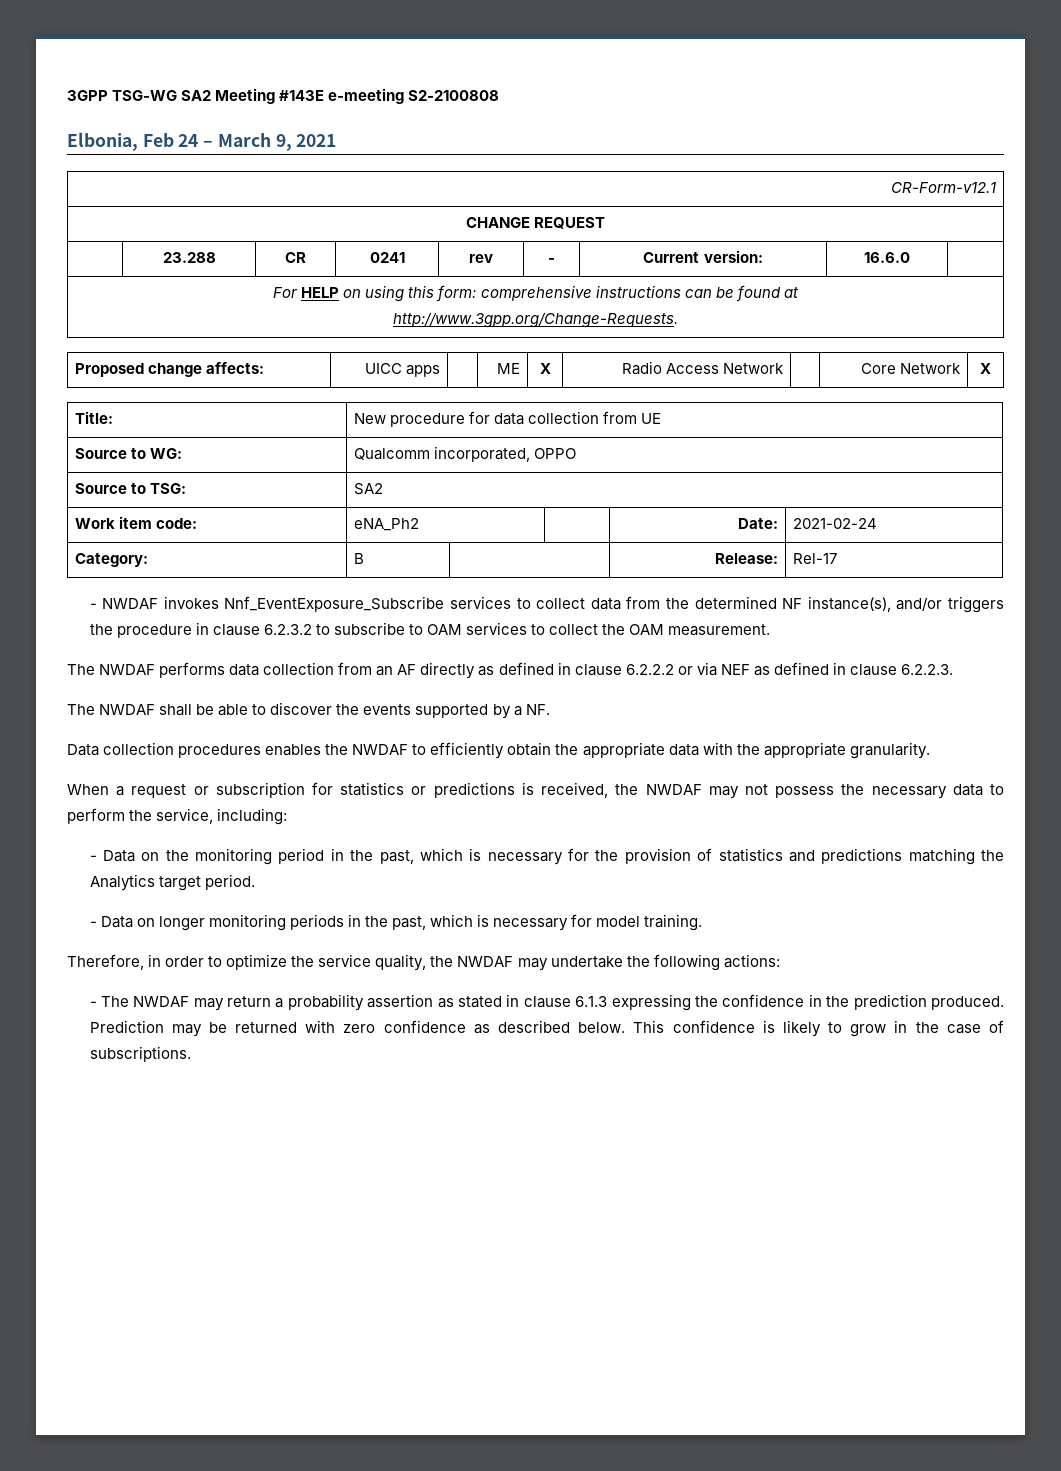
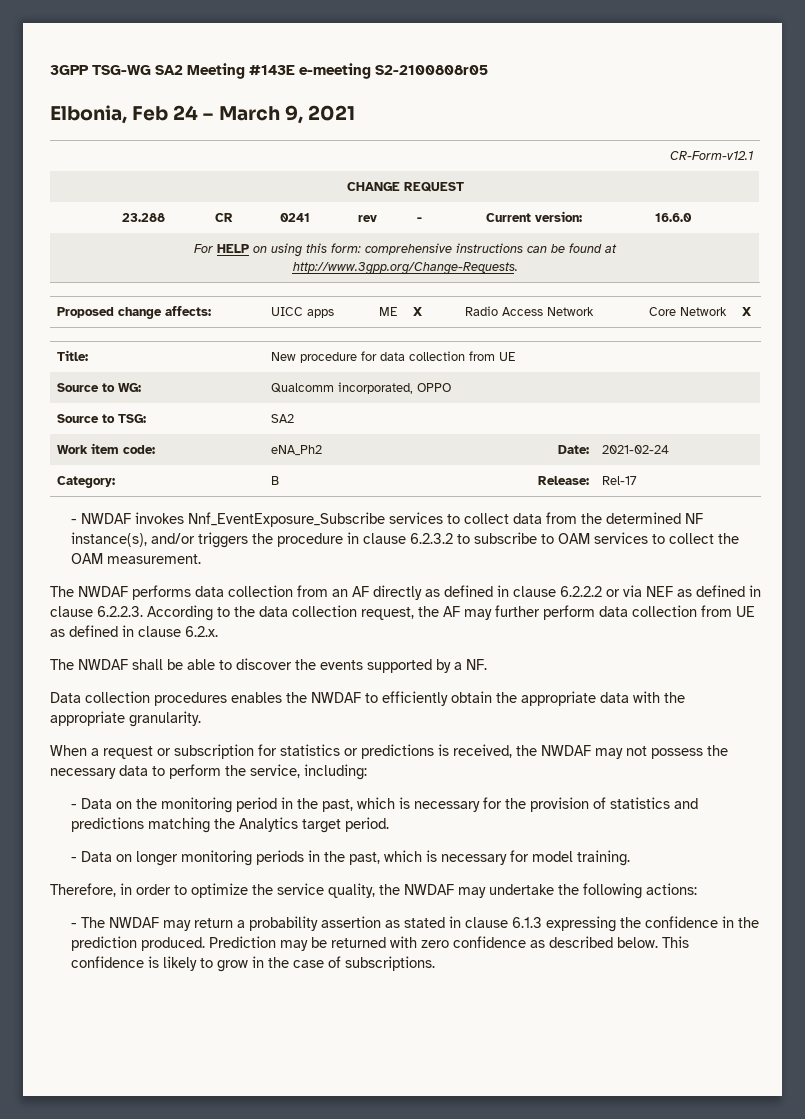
[408,90,500,101] S2-2100808 -> [375,65,488,75] S2-2100808r05
(954, 669) none -> [147,605,755,621] [50,625,218,637] According to the data collection request, the AF may further perform data collection from UE as defined in clause 6.2.x.

